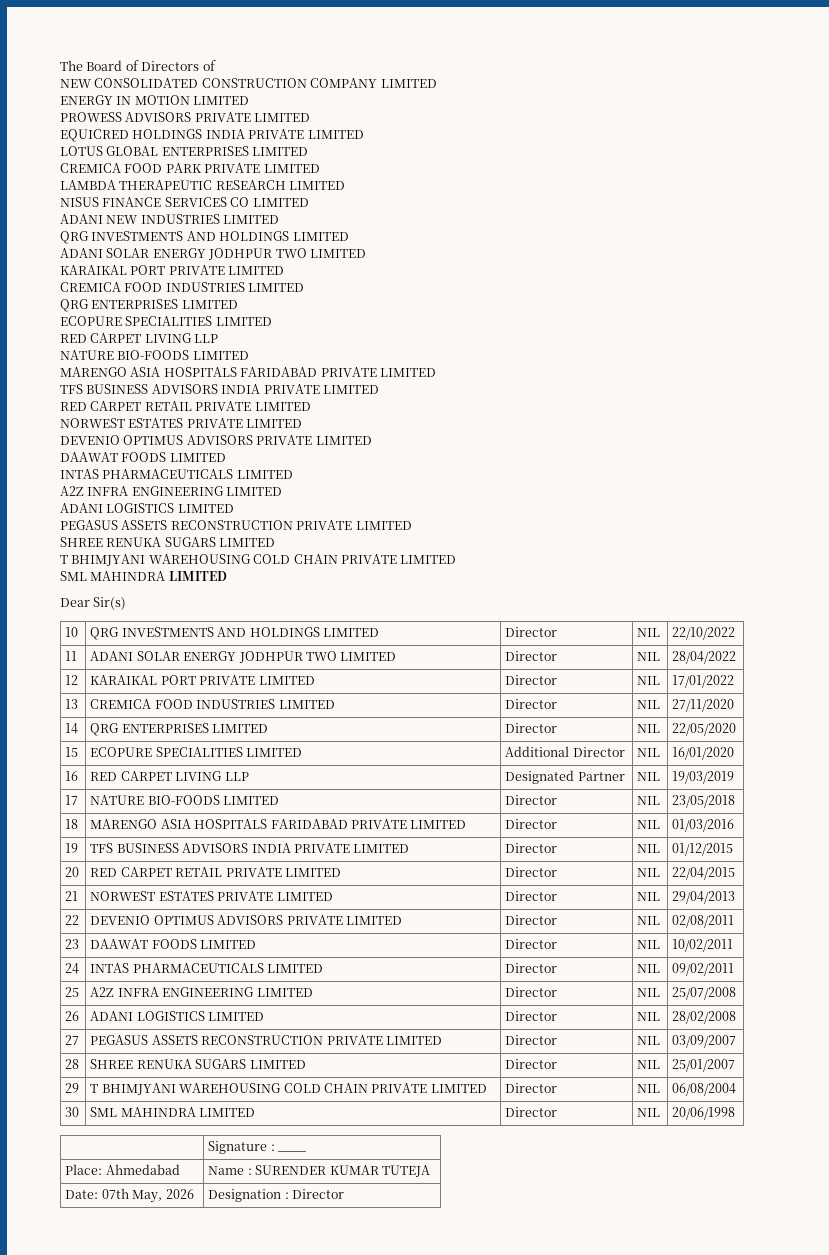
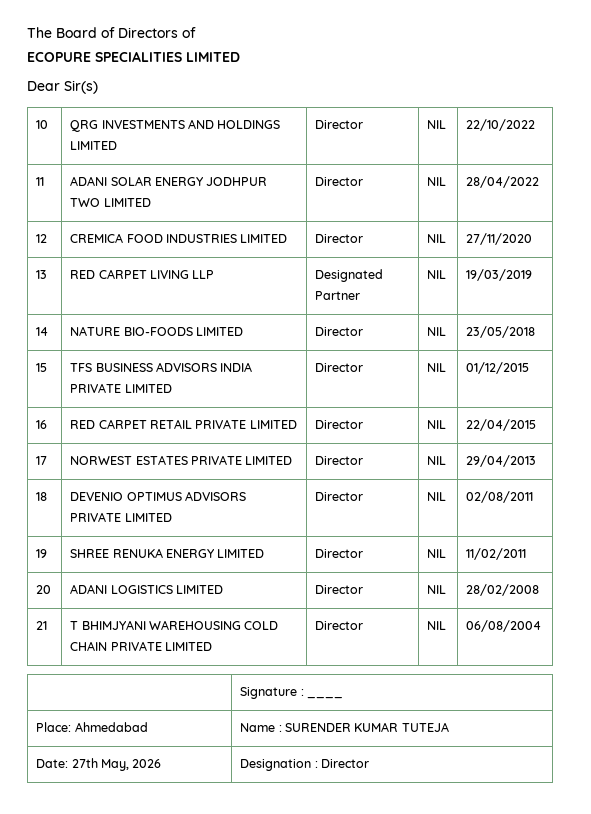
[60,78,437,88] [60,95,250,105] [60,112,311,122] [60,129,364,142] [60,146,309,156] [60,163,320,173] [60,180,346,190] [60,197,309,207] [60,214,280,224] [60,231,349,244] [60,248,366,260] [60,265,285,275] [60,282,305,292] [60,299,238,312] [60,316,272,326] [60,333,219,343] [60,350,249,360] [60,367,436,377] [60,384,379,394] [60,401,311,411] [60,418,303,428] [60,435,372,445] [60,452,226,462] [60,469,293,479] [60,486,283,496] [60,503,234,513] [60,520,412,530] [60,537,276,547] [60,554,457,566] [60,571,166,581] NEW CONSOLIDATED CONSTRUCTION COMPANY LIMITED // ENERGY IN MOTION LIMITED // PROWESS ADVISORS PRIVATE LIMITED // EQUICRED HOLDINGS INDIA PRIVATE LIMITED // LOTUS GLOBAL ENTERPRISES LIMITED // CREMICA FOOD PARK PRIVATE LIMITED // LAMBDA THERAPEUTIC RESEARCH LIMITED // NISUS FINANCE SERVICES CO LIMITED // ADANI NEW INDUSTRIES LIMITED // QRG INVESTMENTS AND HOLDINGS LIMITED // ADANI SOLAR ENERGY JODHPUR TWO LIMITED // KARAIKAL PORT PRIVATE LIMITED // CREMICA FOOD INDUSTRIES LIMITED // QRG ENTERPRISES LIMITED // ECOPURE SPECIALITIES LIMITED // RED CARPET LIVING LLP // NATURE BIO-FOODS LIMITED // MARENGO ASIA HOSPITALS FARIDABAD PRIVATE LIMITED // TFS BUSINESS ADVISORS INDIA PRIVATE LIMITED // RED CARPET RETAIL PRIVATE LIMITED // NORWEST ESTATES PRIVATE LIMITED // DEVENIO OPTIMUS ADVISORS PRIVATE LIMITED // DAAWAT FOODS LIMITED // INTAS PHARMACEUTICALS LIMITED // A2Z INFRA ENGINEERING LIMITED // ADANI LOGISTICS LIMITED // PEGASUS ASSETS RECONSTRUCTION PRIVATE LIMITED // SHREE RENUKA SUGARS LIMITED // T BHIMJYANI WAREHOUSING COLD CHAIN PRIVATE LIMITED // SML MAHINDRA -> [27,51,182,62] ECOPURE SPECIALITIES
[90,675,315,685] [505,675,558,685] [637,676,661,685] [672,675,735,688] [65,699,79,709] | KARAIKAL PORT PRIVATE LIMITED | Director | NIL | 17/01/2022 // 13 -> (48, 238) none
[65,723,79,734] [90,723,269,736] [505,723,558,733] [637,724,661,733] [672,723,737,736] [65,747,79,757] [90,747,303,757] [505,746,625,757] [637,748,661,757] [672,747,735,760] [65,771,79,781] 14 | QRG ENTERPRISES LIMITED | Director | NIL | 22/05/2020 // 15 | ECOPURE SPECIALITIES LIMITED | Additional Director | NIL | 16/01/2020 // 16 -> [36,270,48,279] 13
[65,795,79,805] 17 -> [36,327,49,336] 14
[65,819,79,829] [90,819,467,829] [505,819,558,829] [637,820,661,829] [672,819,735,832] [65,843,79,853] 18 | MARENGO ASIA HOSPITALS FARIDABAD PRIVATE LIMITED | Director | NIL | 01/03/2016 // 19 -> [36,363,48,372] 15
[65,867,80,877] 20 -> [36,420,48,429] 16
[65,891,79,901] 21 -> [36,456,48,465] 17
[65,915,80,925] 22 -> [36,492,48,501] 18
[65,939,80,949] [90,939,257,949] [505,939,558,949] [637,940,661,949] [672,939,734,952] [65,963,80,974] [90,963,324,973] [505,963,558,973] [637,964,661,973] [672,963,735,976] [65,987,80,997] [90,987,313,997] [505,987,558,997] [637,988,661,997] [672,987,737,1000] [65,1011,80,1021] 23 | DAAWAT FOODS LIMITED | Director | NIL | 10/02/2011 // 24 | INTAS PHARMACEUTICALS LIMITED | Director | NIL | 09/02/2011 // 25 | A2Z INFRA ENGINEERING LIMITED | Director | NIL | 25/07/2008 // 26 -> [36,549,48,558] [70,548,265,558] [315,549,364,558] [427,549,447,558] [466,548,527,560] [36,585,52,594] 19 | SHREE RENUKA ENERGY LIMITED | Director | NIL | 11/02/2011 // 20
[65,1035,80,1045] [90,1035,442,1045] [505,1035,558,1045] [637,1036,661,1045] [672,1035,737,1048] [65,1059,80,1069] [90,1059,306,1069] [505,1059,558,1069] [637,1060,661,1069] [672,1059,736,1072] [65,1083,80,1093] 27 | PEGASUS ASSETS RECONSTRUCTION PRIVATE LIMITED | Director | NIL | 03/09/2007 // 28 | SHREE RENUKA SUGARS LIMITED | Director | NIL | 25/01/2007 // 29 -> [36,621,48,630] 21
[65,1107,80,1117] [90,1107,256,1117] [505,1107,558,1117] [637,1108,661,1117] [672,1107,736,1120] // 30 | SML MAHINDRA LIMITED | Director | NIL | 20/06/1998 -> (542, 626) none
[101,1188,129,1199] 07th -> [71,758,98,768] 27th

